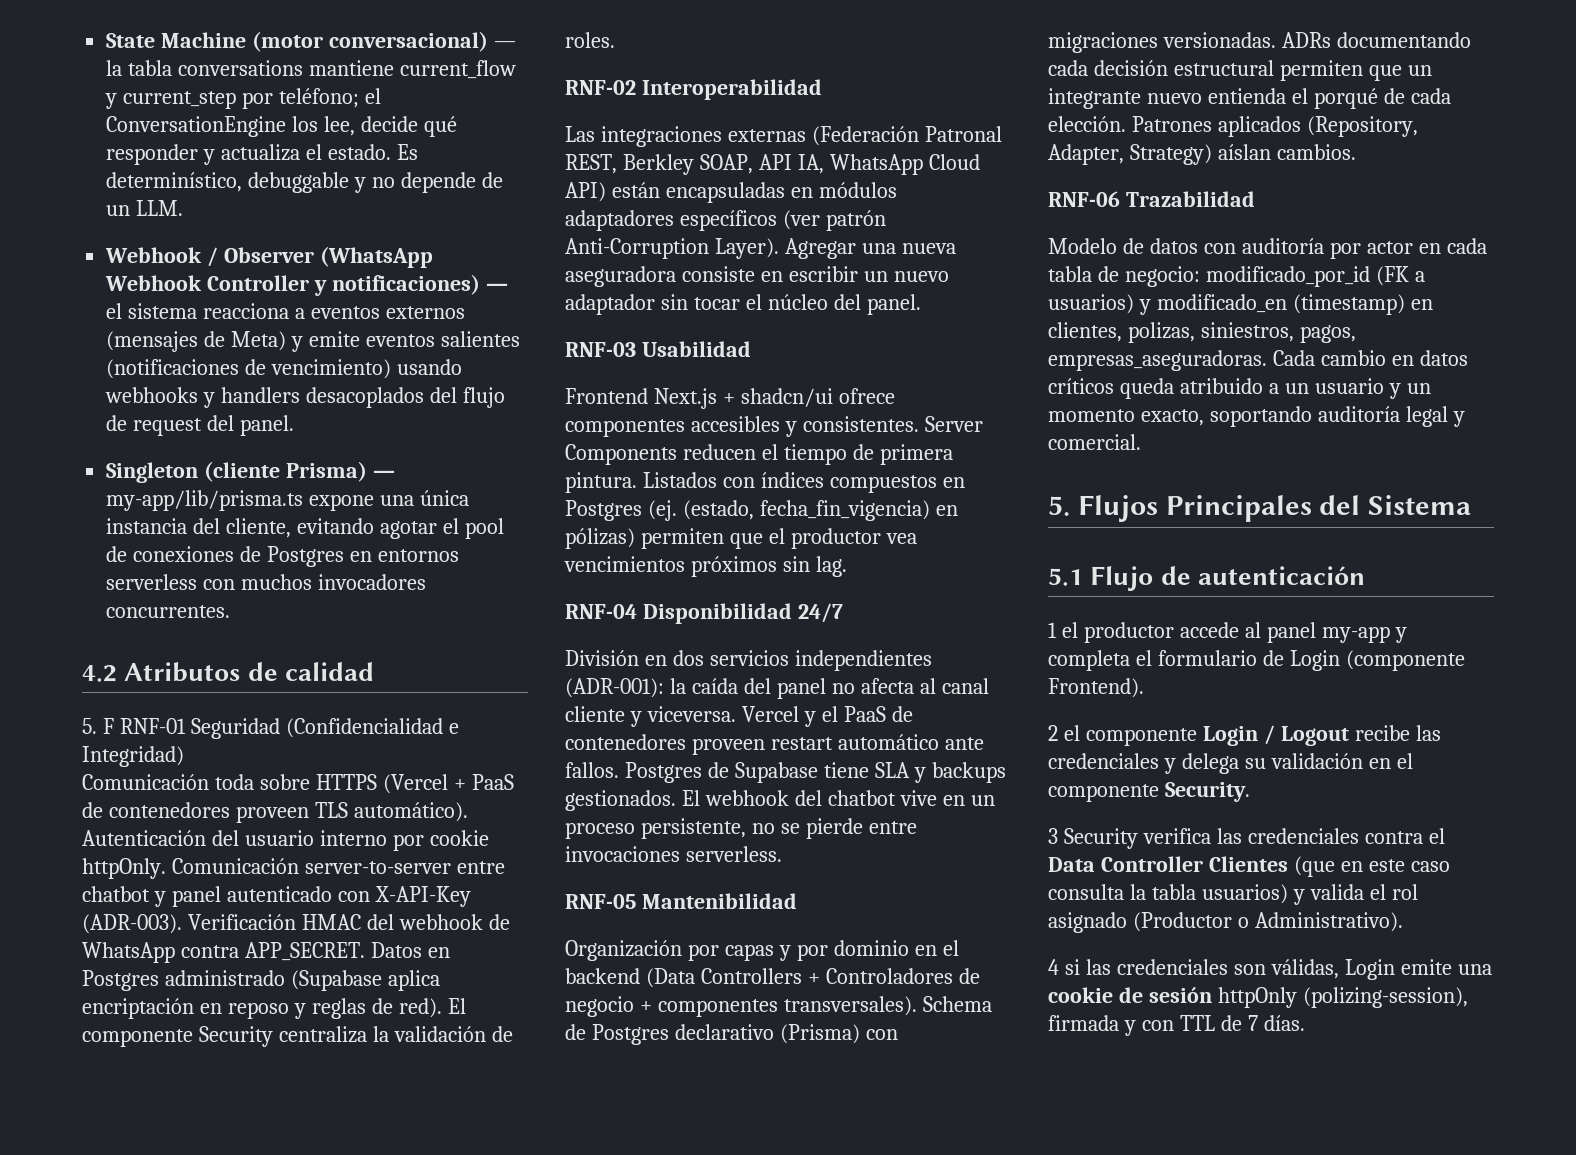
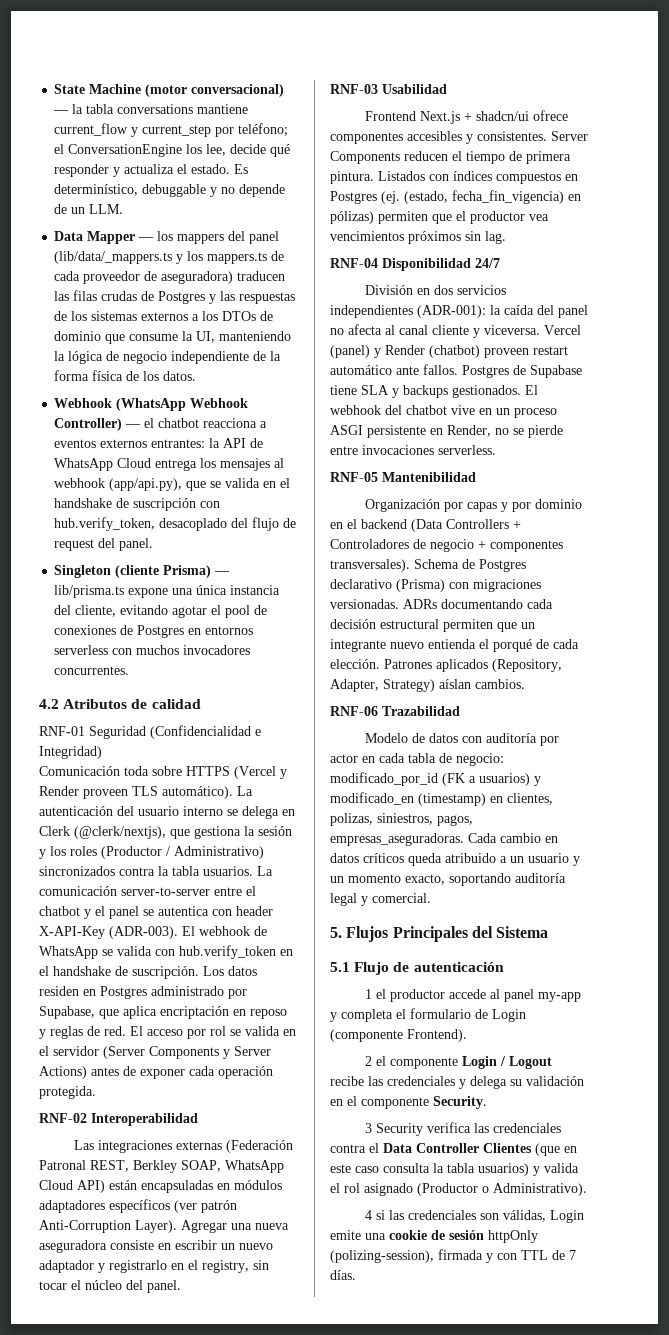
[105,246,434,268] [105,274,481,296] Webhook / Observer (WhatsApp Webhook Controller y notificaciones) -> [54,231,280,244] [54,251,285,264] [54,271,286,284] [54,290,296,304] [54,311,274,321] [54,331,292,344] [54,351,282,364] [54,370,197,381] [54,398,249,411] [54,418,123,431] Data Mapper — los mappers del panel (lib/data/_mappers.ts y los mappers.ts de cada proveedor de aseguradora) traducen las filas crudas de Postgres y las respuestas de los sistemas externos a los DTOs de dominio que consume la UI, manteniendo la lógica de negocio independiente de la forma física de los datos. // Webhook (WhatsApp Webhook Controller)
[128,303,198,319] sistema -> [158,418,200,428] chatbot
[106,331,520,352] [106,359,463,379] [105,387,425,408] (mensajes de Meta) y emite eventos salientes (notificaciones de vencimiento) usando webhooks y handlers desacoplados -> [151,438,264,448] [54,458,285,471] [54,478,291,491] [54,498,221,511] [54,517,228,531] entrantes: la API de WhatsApp Cloud entrega los mensajes al webhook (app/api.py), que se valida en el handshake de suscripción con hub.verify_token, desacoplado
[106,490,304,511] my-app/lib/prisma.ts -> [54,585,125,598] lib/prisma.ts
[82,718,114,734] 5. F -> (201, 704) none
[453,774,514,790] [82,802,230,818] + PaaS de contenedores -> [280,769,287,779] [39,786,79,796] y Render
[82,830,206,846] Autenticación -> [237,786,253,796] [39,806,113,816] La autenticación
[392,830,489,851] [82,858,299,879] por cookie httpOnly. Comunicación -> [227,806,295,819] [39,826,292,839] [39,846,264,859] [39,866,273,876] [39,886,117,896] se delega en Clerk (@clerk/nextjs), que gestiona la sesión y los roles (Productor / Administrativo) sincronizados contra la tabla usuarios. La comunicación
(505, 867) none -> [246,886,256,896] el
[171,886,471,907] [82,914,510,934] [82,942,450,963] [82,970,382,991] panel autenticado con X-API-Key (ADR-003). Verificación HMAC del webhook de WhatsApp contra APP_SECRET. Datos en Postgres administrado (Supabase -> [95,906,273,919] [39,926,267,939] [39,945,293,959] [39,966,257,979] [39,986,247,999] [39,1006,119,1019] el panel se autentica con header X-API-Key (ADR-003). El webhook de WhatsApp se valida con hub.verify_token en el handshake de suscripción. Los datos residen en Postgres administrado por Supabase, que
[398,998,466,1018] [82,1026,513,1047] [565,32,615,48] red). El componente Security centraliza la validación de roles. -> [104,1026,296,1039] [39,1046,271,1059] [39,1066,273,1079] [39,1086,96,1099] red. El acceso por rol se valida en el servidor (Server Components y Server Actions) antes de exponer cada operación protegida.
[758,154,824,174] API IA, -> (221, 1166) none
(655, 304) none -> [98,1260,249,1273] y registrarlo en el registry,
[803,706,913,727] [565,734,686,750] y el PaaS de contenedores -> [330,345,480,358] (panel) y Render (chatbot)
[640,818,746,839] persistente, -> [330,425,491,438] ASGI persistente en Render,

